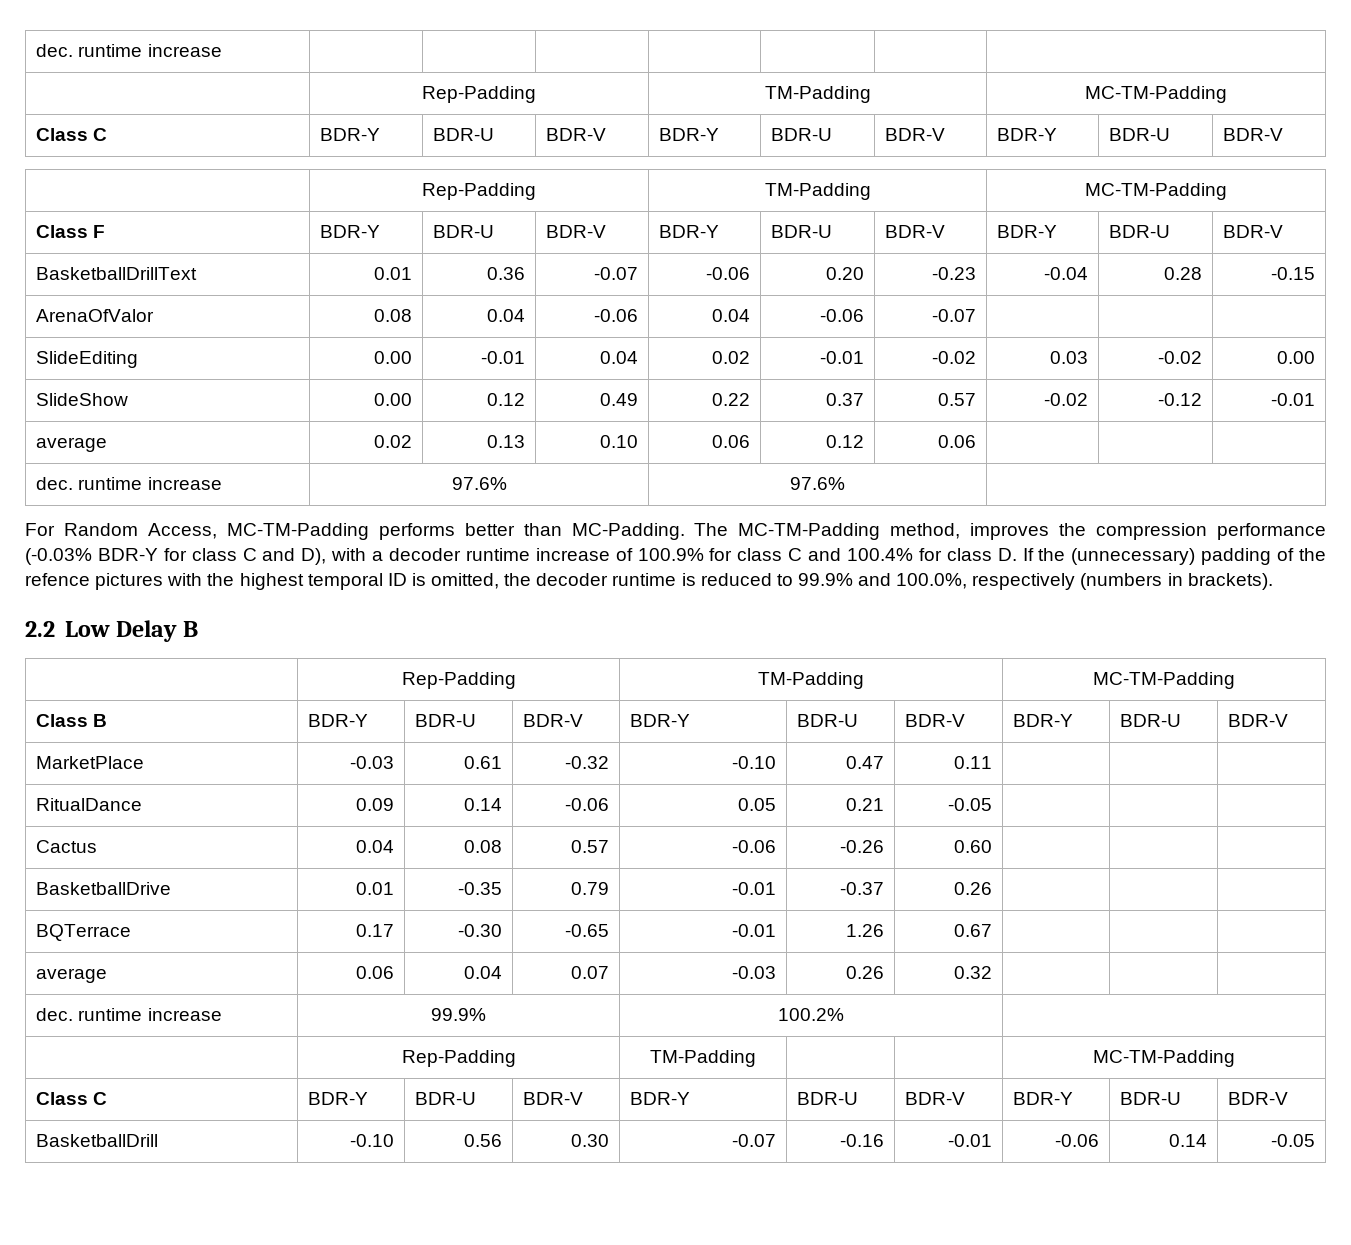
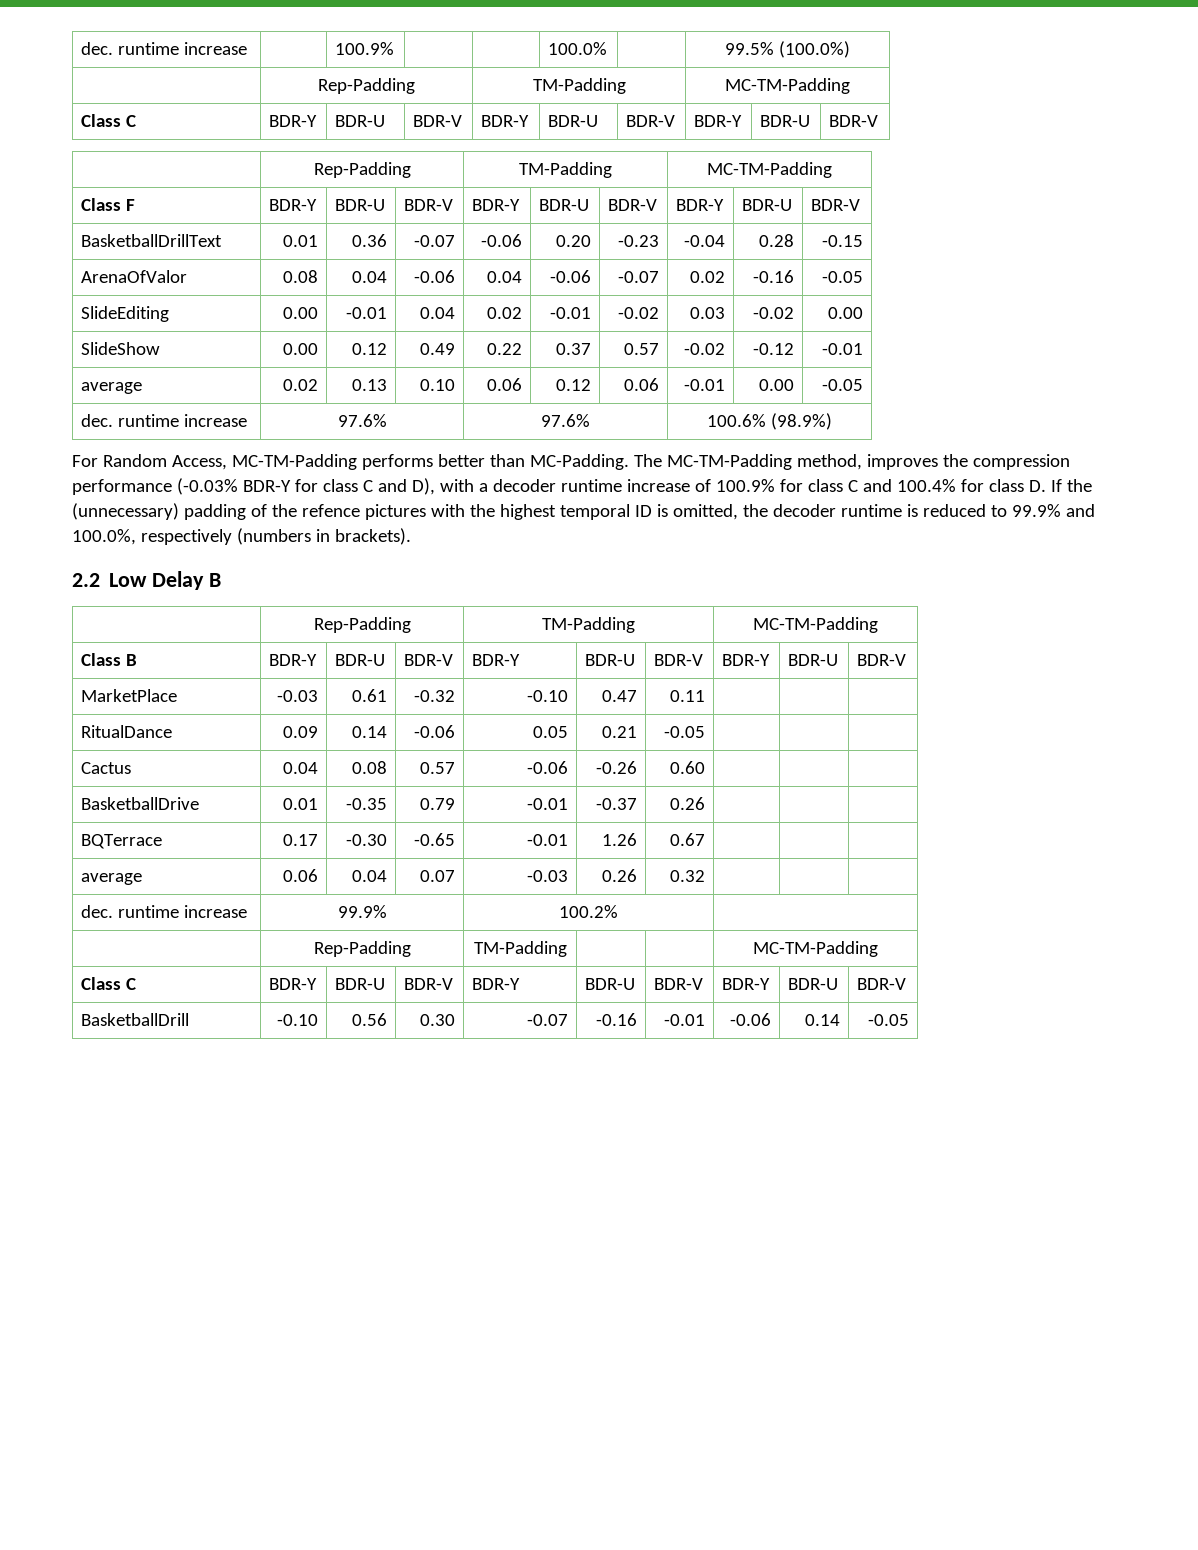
(222, 50) | | | | | -> [335,42,395,55] [548,42,608,55] [725,41,850,58] 100.9% | | | 100.0% | | 99.5% (100.0%)
(976, 315) | | -> [689,271,725,283] [752,270,794,283] [821,271,863,283] 0.02 | -0.16 | -0.05
(976, 441) | | -> [683,379,725,391] [758,379,794,391] [821,379,863,391] -0.01 | 0.00 | -0.05
(845, 483) none -> [707,413,832,430] 100.6% (98.9%)

